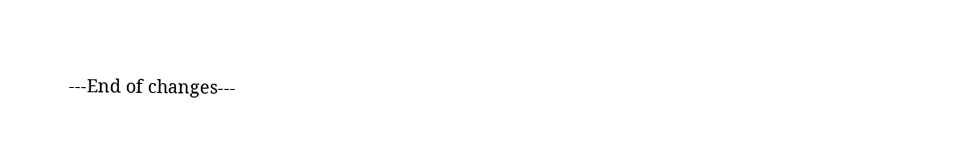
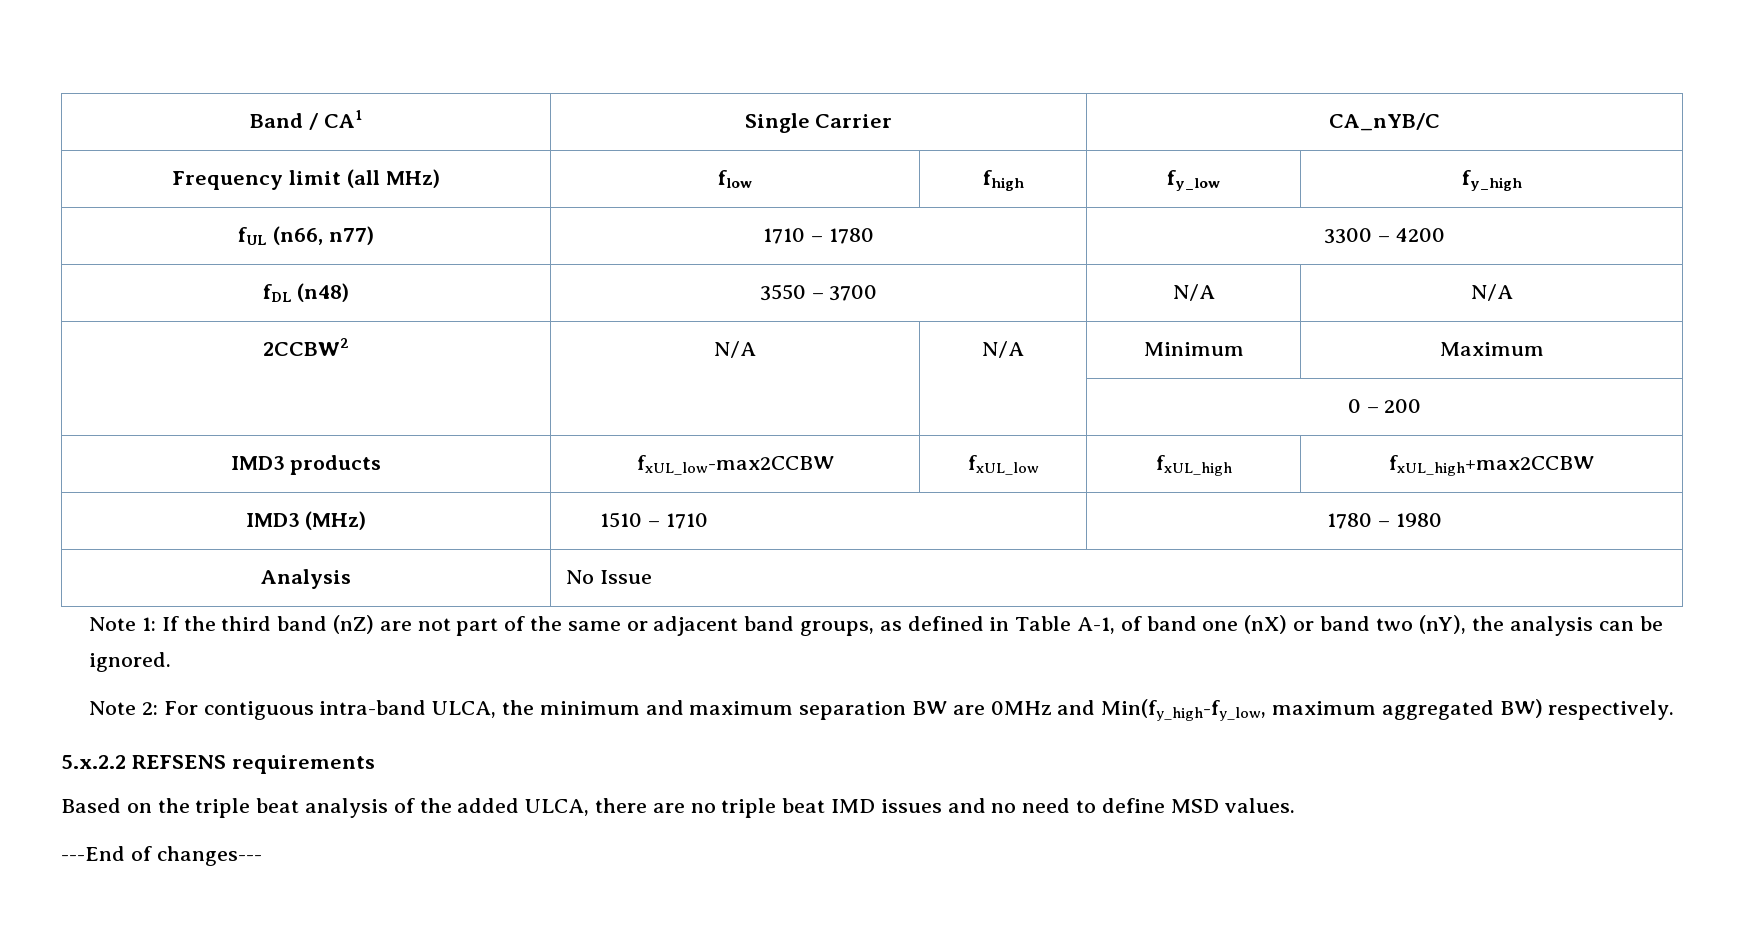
(68, 85) none -> [250,110,362,130] [744,113,893,133] [1329,113,1441,131] [172,169,440,190] [718,170,752,188] [982,170,1024,191] [1167,170,1220,191] [1461,170,1522,191] [238,226,374,245] [763,228,874,244] [1324,228,1445,244] [262,283,350,302] [759,284,878,301] [1172,284,1215,301] [1470,284,1513,301] [263,338,349,356] [714,341,756,358] [982,341,1024,358] [1143,342,1244,356] [1439,342,1544,356] [1347,399,1422,413] [230,455,382,475] [636,455,834,475] [967,455,1039,475] [1155,455,1232,476] [1389,455,1594,476] [245,511,367,530] [600,512,708,529] [1327,513,1442,529] [261,569,351,589] [566,570,653,584] [89,615,1663,636] [89,652,172,672] [89,699,1675,721] [61,755,375,774] [61,798,1295,818] Band / CA1 | Single Carrier | CA_nYB/C // Frequency limit (all MHz) | flow | fhigh | fy_low | fy_high // fUL (n66, n77) | 1710 – 1780 | 3300 – 4200 // fDL (n48) | 3550 – 3700 | N/A | N/A // 2CCBW2 | N/A | N/A | Minimum | Maximum // | | | 0 – 200 // IMD3 products | fxUL_low-max2CCBW | fxUL_low | fxUL_high | fxUL_high+max2CCBW // IMD3 (MHz) | 1510 – 1710 | 1780 – 1980 // Analysis | No Issue // Note 1: If the third band (nZ) are not part of the same or adjacent band groups, as defined in Table A-1, of band one (nX) or band two (nY), the analysis can be ignored. // Note 2: For contiguous intra-band ULCA, the minimum and maximum separation BW are 0MHz and Min(fy_high-fy_low, maximum aggregated BW) respectively. // 5.x.2.2 REFSENS requirements // Based on the triple beat analysis of the added ULCA, there are no triple beat IMD issues and no need to define MSD values. //

